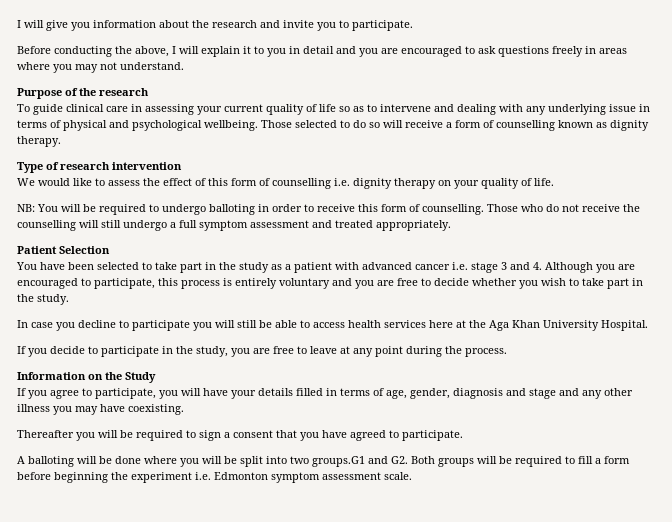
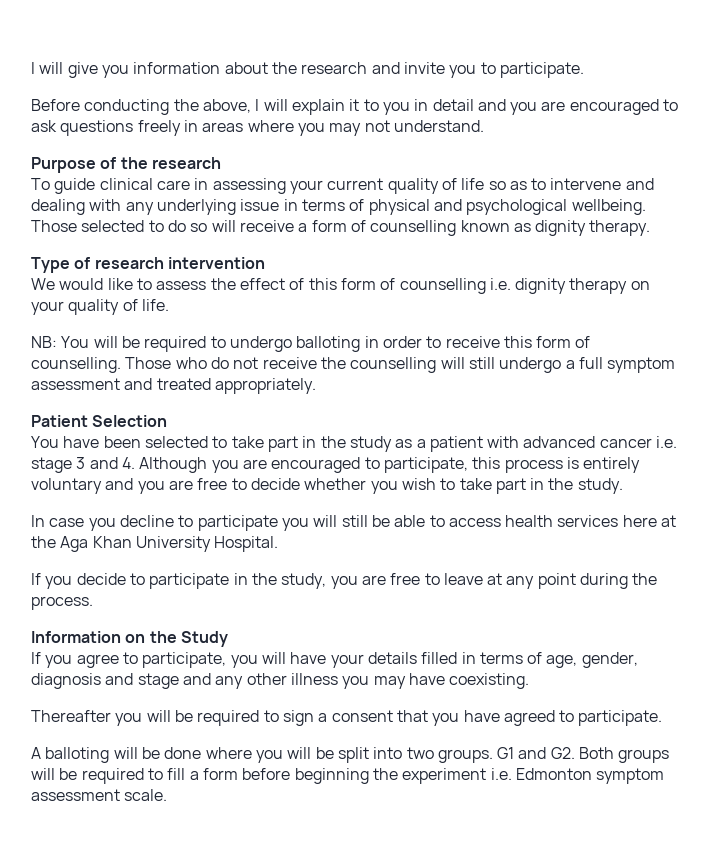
[312,456,365,467] groups.G1 -> [437,747,515,763] groups. G1

